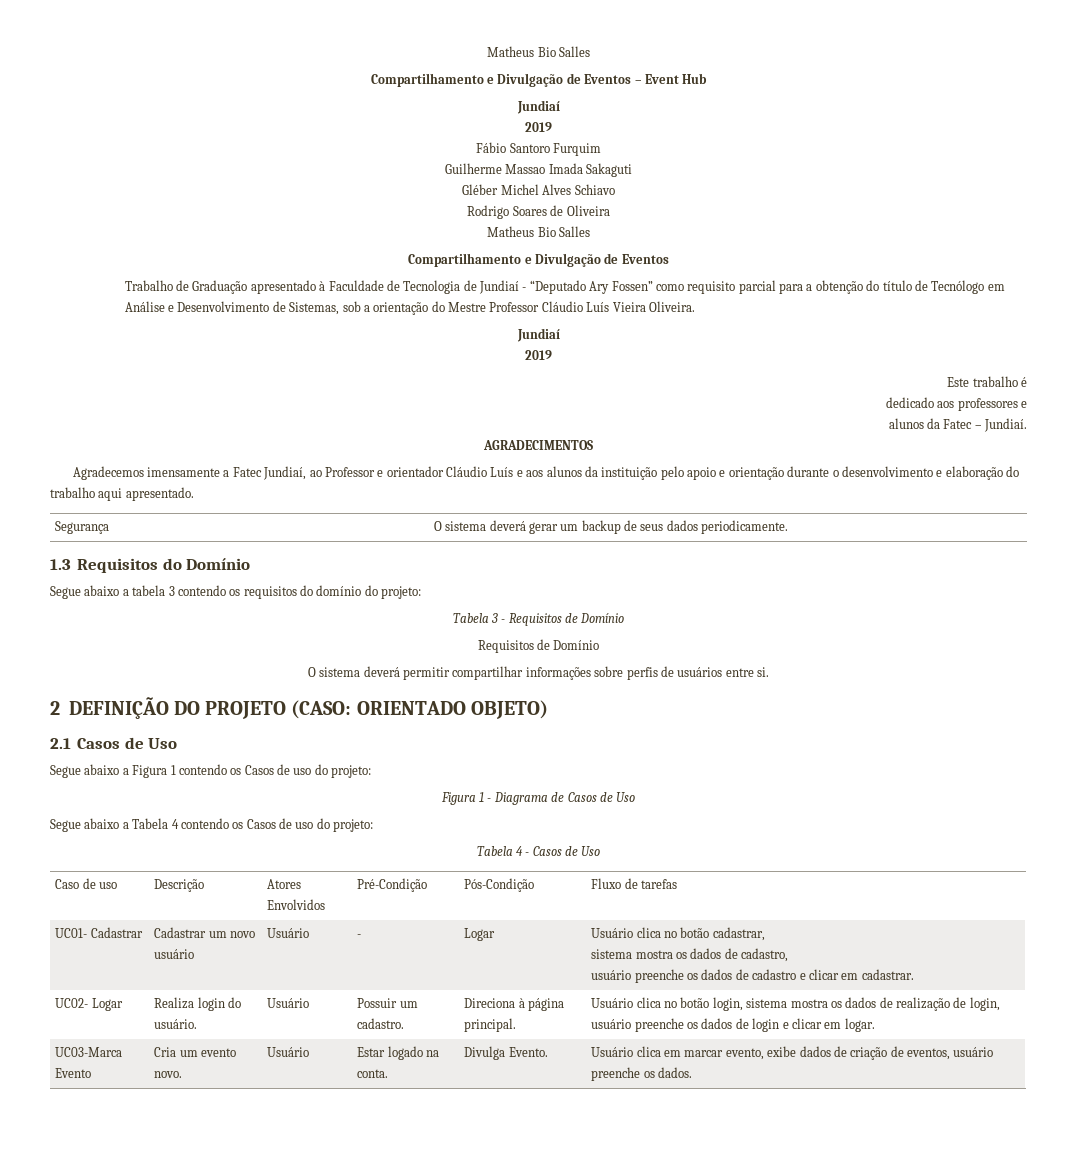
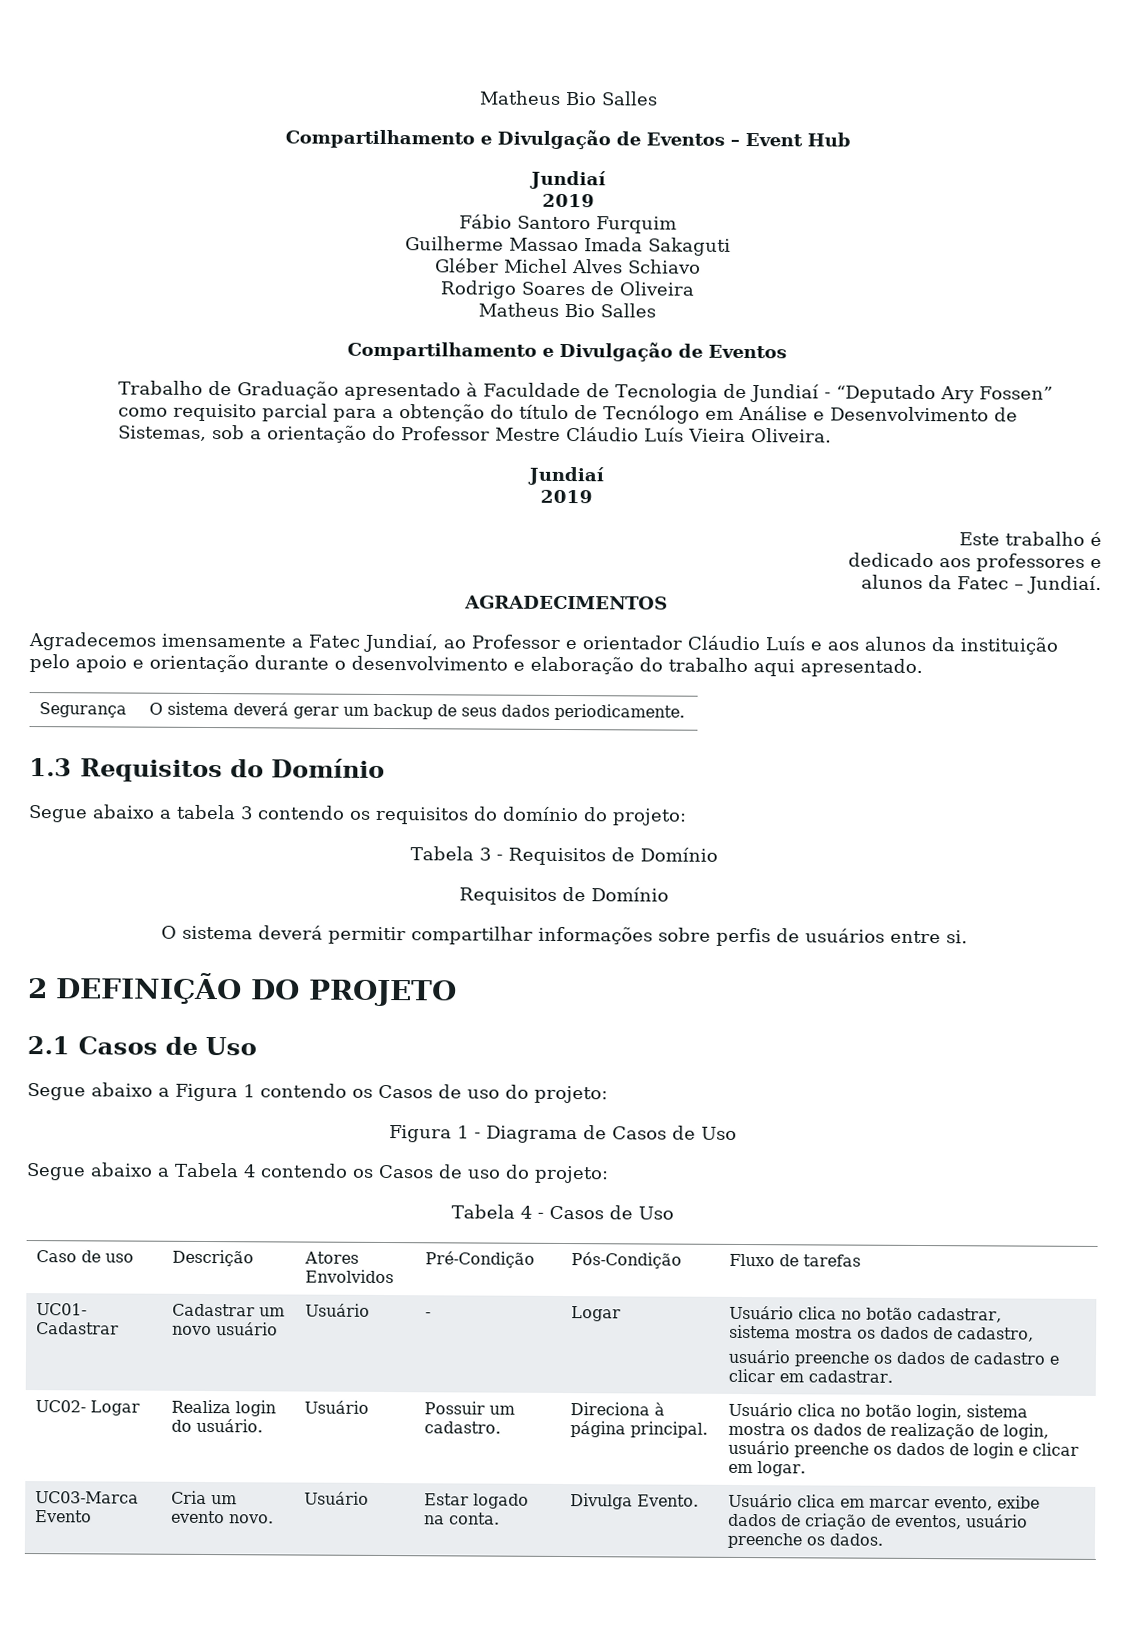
[448,302,540,312] Mestre Professor -> [401,426,562,441] Professor Mestre
[291,700,549,719] (CASO: ORIENTADO OBJETO) -> (457, 993) none

